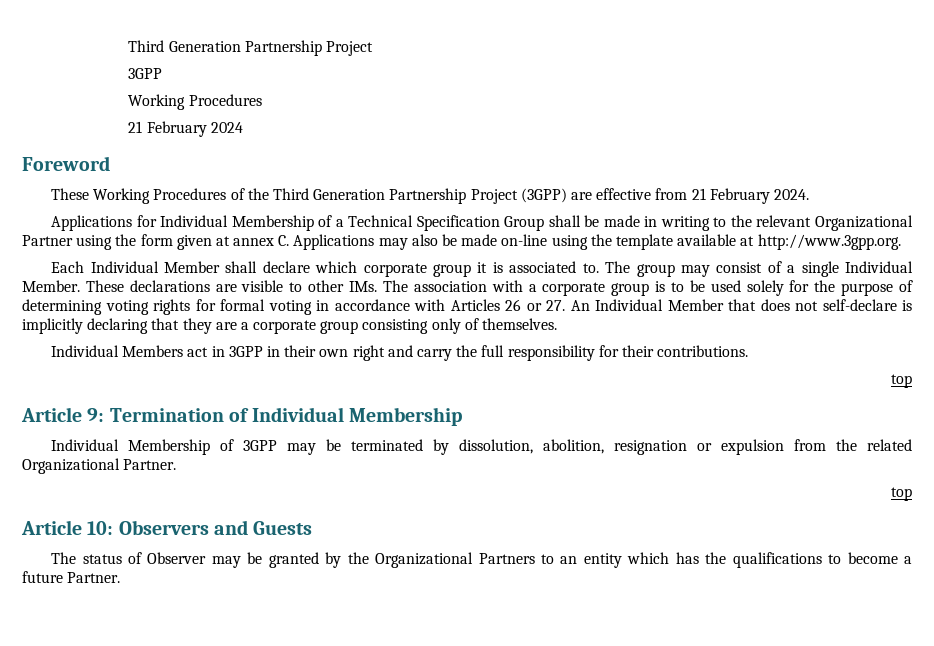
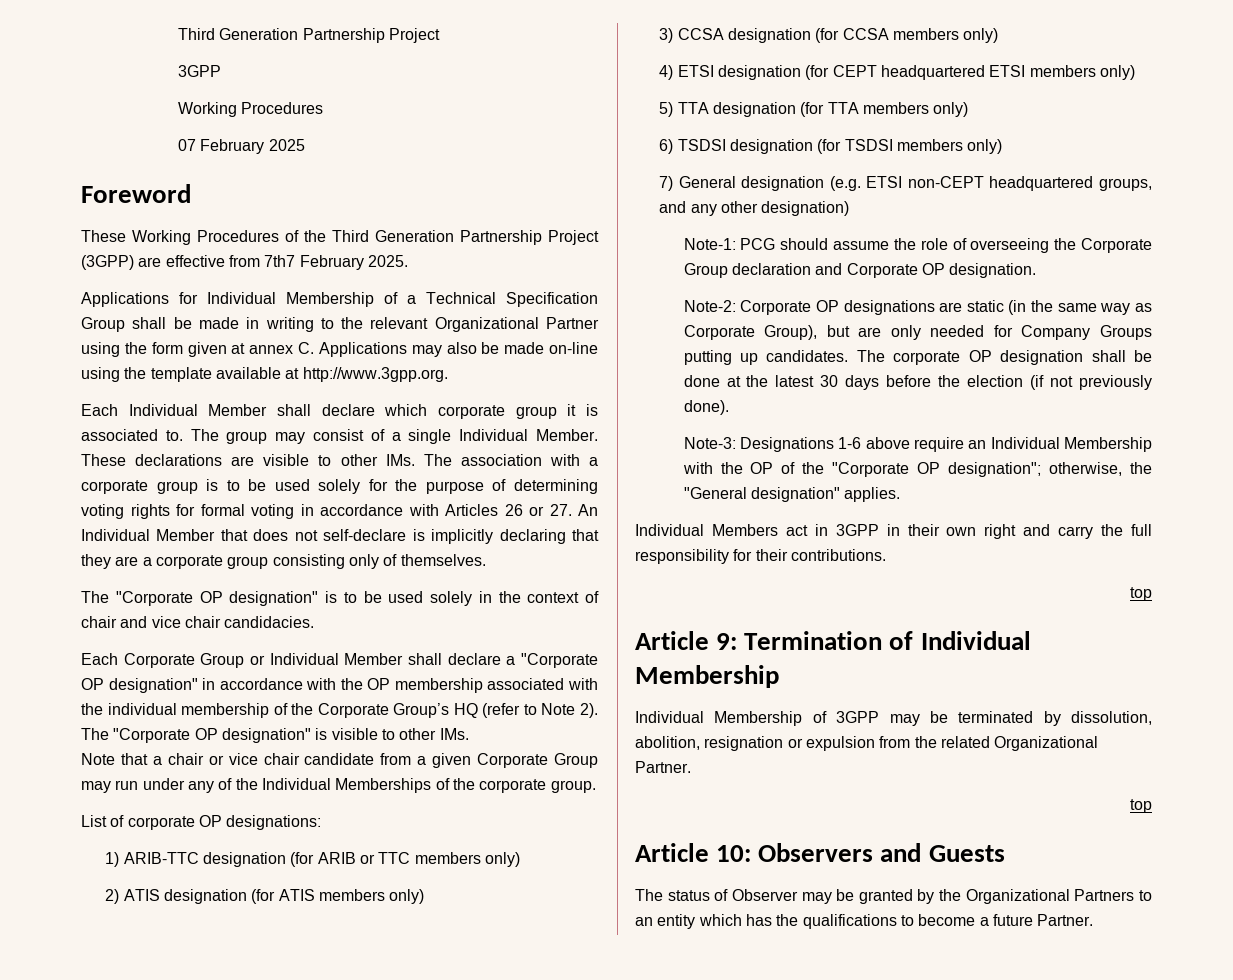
[128,121,243,137] 21 February 2024 -> [178,139,305,154] 07 February 2025
[691,188,809,204] 21 February 2024. -> [264,255,408,270] 7th7 February 2025.
(558, 324) none -> [81,591,599,606] [81,616,315,628] [81,653,598,668] [81,678,598,693] [81,703,599,718] [81,728,469,743] [81,753,598,768] [81,778,596,793] [81,815,322,830] [105,852,520,867] [105,889,425,904] [659,28,999,43] [659,65,1135,80] [659,102,969,117] [659,139,1003,154] [659,176,1152,191] [659,201,850,216] [683,238,1152,253] [683,263,1037,278] [683,300,1152,315] [683,325,1152,340] [683,350,1152,365] [683,375,1152,390] [683,400,729,415] [683,437,1152,452] [682,462,1152,477] [683,487,901,502] // The "Corporate OP designation" is to be used solely in the context of chair and vice chair candidacies. // Each Corporate Group or Individual Member shall declare a "Corporate OP designation" in accordance with the OP membership associated with the individual membership of the Corporate Group’s HQ (refer to Note 2). The "Corporate OP designation" is visible to other IMs. // Note that a chair or vice chair candidate from a given Corporate Group may run under any of the Individual Memberships of the corporate group. // List of corporate OP designations: // 1) ARIB-TTC designation (for ARIB or TTC members only) // 2) ATIS designation (for ATIS members only) // 3) CCSA designation (for CCSA members only) // 4) ETSI designation (for CEPT headquartered ETSI members only) // 5) TTA designation (for TTA members only) // 6) TSDSI designation (for TSDSI members only) // 7) General designation (e.g. ETSI non-CEPT headquartered groups, and any other designation) // Note-1: PCG should assume the role of overseeing the Corporate Group declaration and Corporate OP designation. // Note-2: Corporate OP designations are static (in the same way as Corporate Group), but are only needed for Company Groups putting up candidates. The corporate OP designation shall be done at the latest 30 days before the election (if not previously done). // Note-3: Designations 1-6 above require an Individual Membership with the OP of the "Corporate OP designation"; otherwise, the "General designation" applies.

